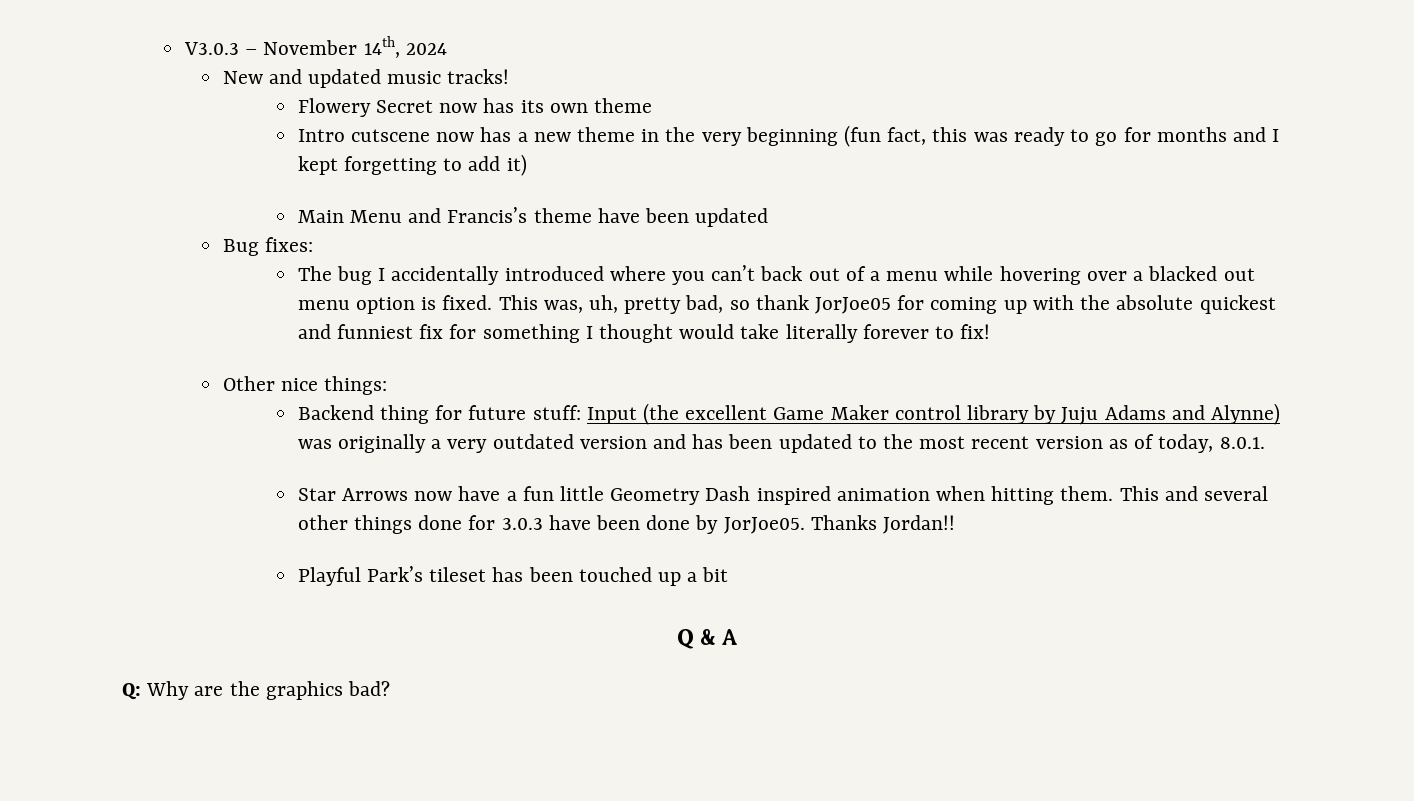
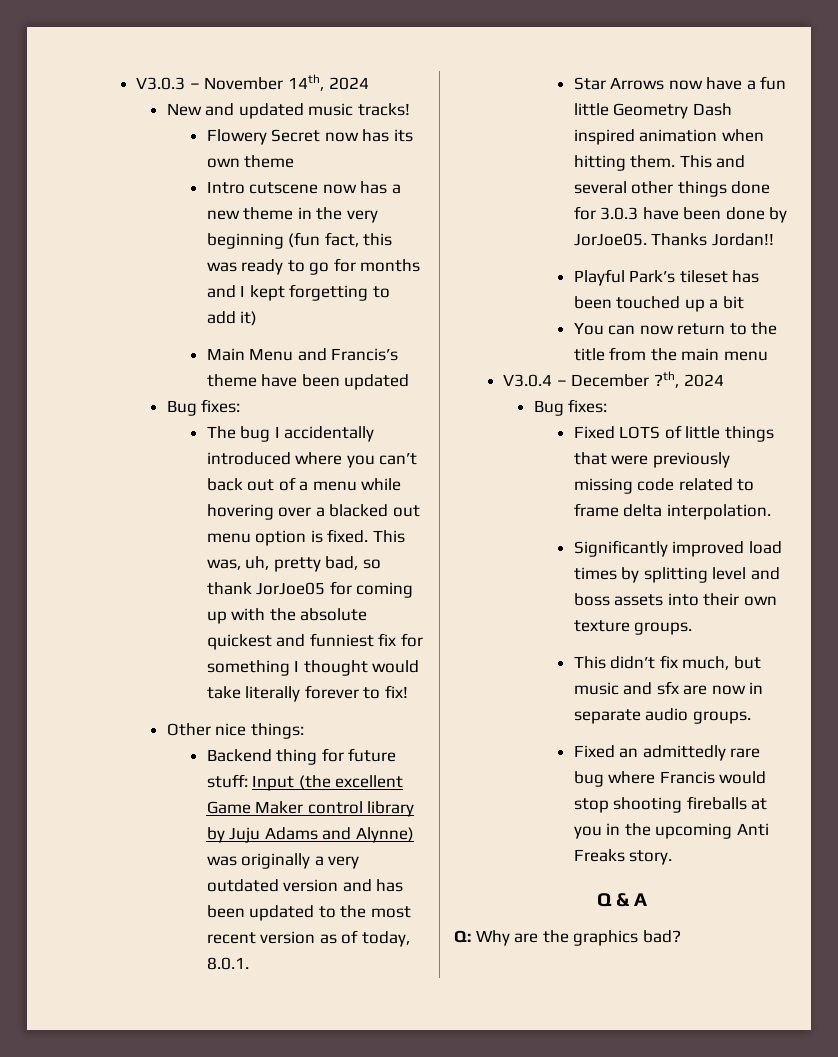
(729, 574) none -> [573,322,778,335] [573,347,768,361] [503,371,724,388] [533,399,608,416] [573,425,774,442] [573,452,730,468] [573,478,755,494] [573,503,771,520] [573,540,782,557] [573,567,780,583] [573,593,777,606] [573,620,693,635] [573,655,761,670] [573,681,764,695] [573,708,751,724] [573,745,761,761] [573,771,767,787] [573,796,768,813] [573,823,769,839] [573,849,673,865] // You can now return to the title from the main menu // V3.0.4 – December ?th, 2024 // Bug fixes: // Fixed LOTS of little things that were previously missing code related to frame delta interpolation. // Significantly improved load times by splitting level and boss assets into their own texture groups. // This didn’t fix much, but music and sfx are now in separate audio groups. // Fixed an admittedly rare bug where Francis would stop shooting fireballs at you in the upcoming Anti Freaks story.

